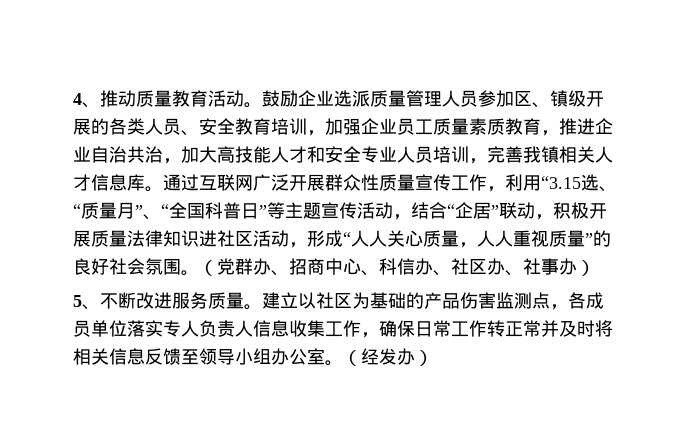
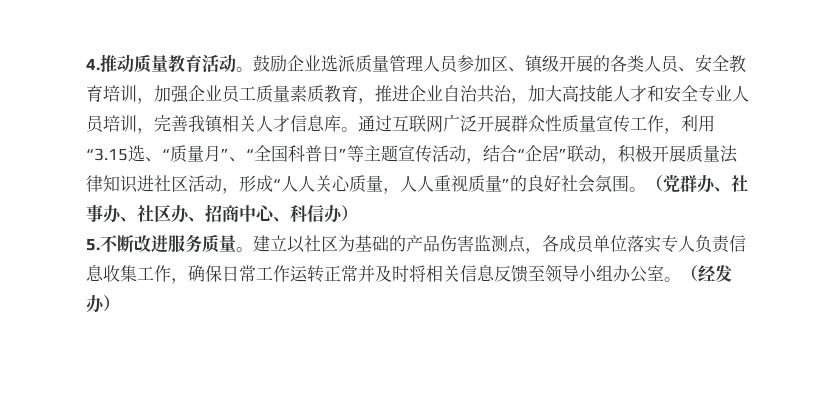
[73,93,100,108] 4、 -> [86,58,100,70] 4.
[289,258,559,276] 招商中心、科信办、社区办、社事 -> [731,175,748,192] [86,204,324,223] 社事办、社区办、招商中心、科信
[73,295,100,310] 5、 -> [86,238,100,251] 5.
[235,320,253,337] 人 -> (730, 244) none
(487, 328) none -> [290,265,308,282] 运

